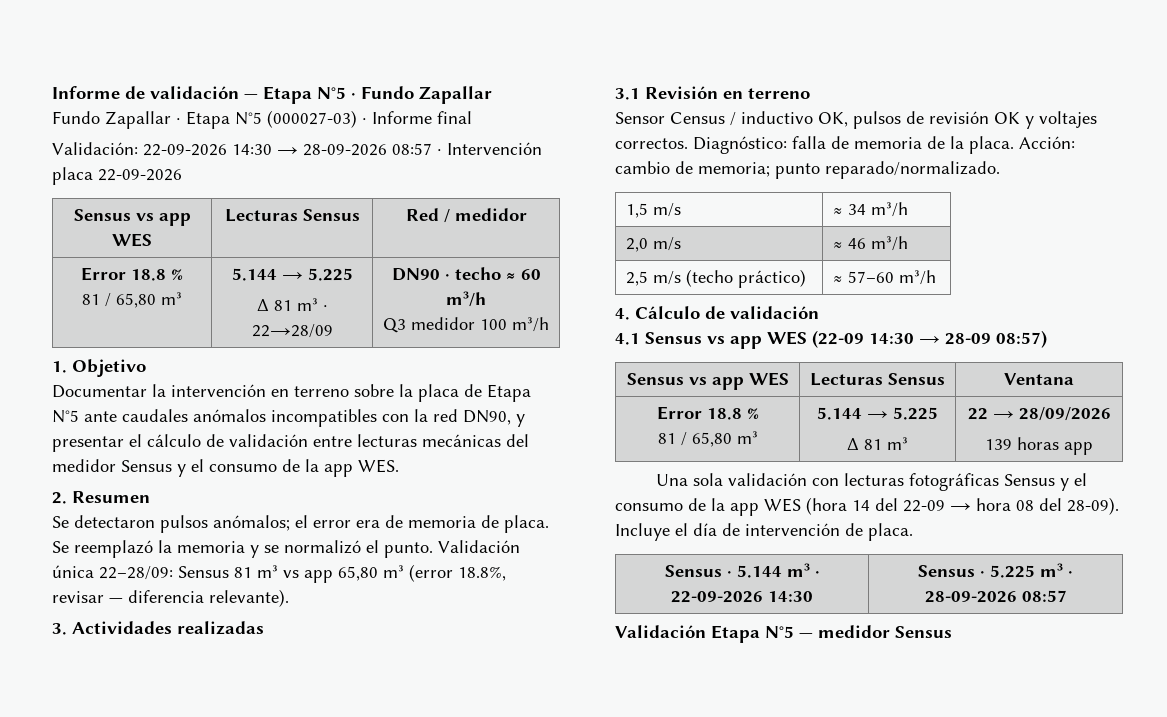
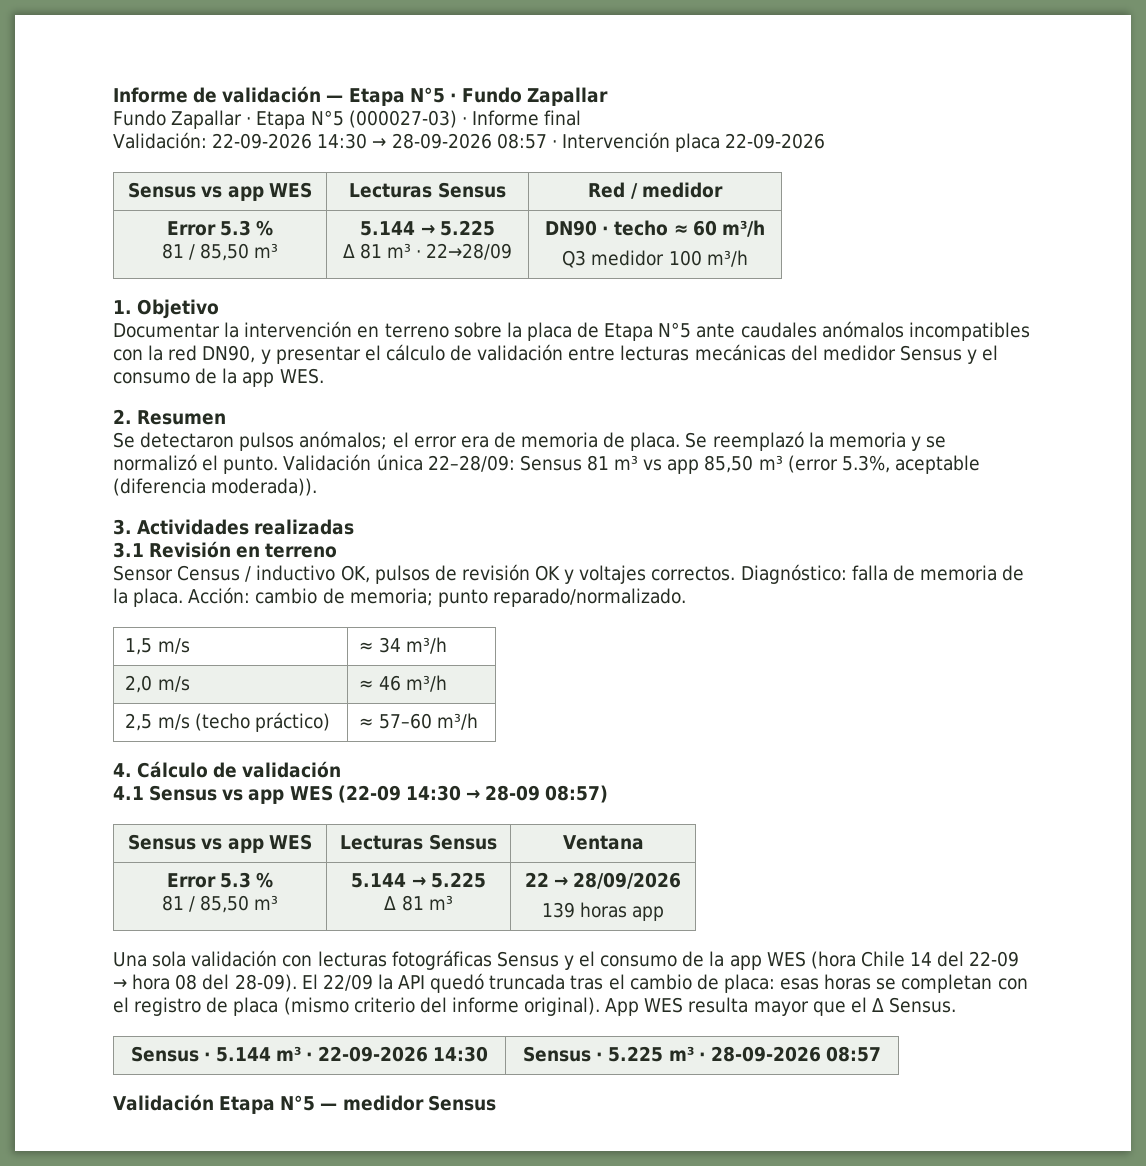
[131,269,183,281] [82,293,156,308] 18.8 % // 81 / 65,80 -> [220,220,274,236] [161,243,250,261] 5.3 % // 81 / 85,50
[338,566,378,581] 65,80 -> [704,455,754,473] 85,50
[458,566,506,581] [52,589,289,607] 18.8%, revisar — diferencia relevante). -> [841,455,980,474] [113,478,318,496] 5.3%, aceptable (diferencia moderada)).
[706,408,759,420] [657,432,732,447] 18.8 % // 81 / 65,80 -> [220,872,274,888] [161,895,250,913] 5.3 % // 81 / 85,50
(847, 506) none -> [860,951,905,967] Chile
[615,523,913,541] Incluye el día de intervención de placa. -> [301,973,1028,993] [113,997,957,1016] El 22/09 la API quedó truncada tras el cambio de placa: esas horas se completan con el registro de placa (mismo criterio del informe original). App WES resulta mayor que el Δ Sensus.

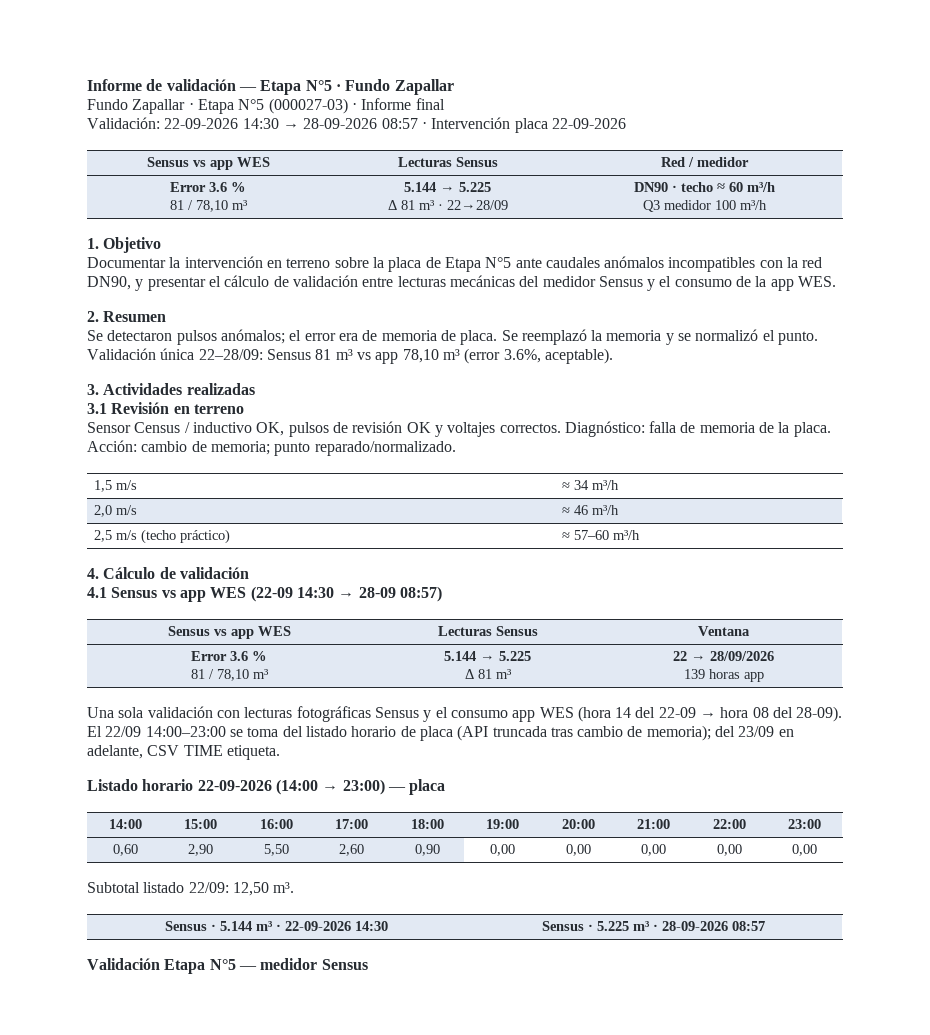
[220,220,274,236] [161,243,250,261] 5.3 % // 81 / 85,50 -> [209,182,247,192] [169,200,228,212] 3.6 % // 81 / 78,10
[704,455,754,473] 85,50 -> [402,349,439,363] 78,10
[841,455,980,474] [113,478,318,496] 5.3%, aceptable (diferencia moderada)). -> [503,348,613,364] 3.6%, aceptable).
[220,872,274,888] [161,895,250,913] 5.3 % // 81 / 85,50 -> [230,651,267,661] [190,669,249,681] 3.6 % // 81 / 78,10
[682,951,725,967] de la -> (508, 714) none
[860,951,905,967] Chile -> (611, 714) none
[377,973,485,993] la API quedó -> [145,725,489,741] 14:00–23:00 se toma del listado horario de placa (API
[608,974,1028,993] [113,997,957,1016] el cambio de placa: esas horas se completan con el registro de placa (mismo criterio del informe original). App WES resulta mayor que el Δ Sensus. -> [577,725,794,741] [87,745,280,760] [87,779,446,795] [108,819,142,829] [184,819,217,829] [259,819,293,829] [335,819,368,829] [410,819,444,829] [486,819,519,829] [561,819,595,829] [637,819,670,829] [712,819,746,829] [788,819,821,829] [112,844,138,856] [188,844,213,856] [263,844,289,856] [339,844,364,856] [414,844,440,856] [490,844,515,856] [565,844,591,856] [641,844,666,856] [716,844,742,856] [792,844,817,856] [87,882,295,896] cambio de memoria); del 23/09 en adelante, CSV TIME etiqueta. // Listado horario 22-09-2026 (14:00 → 23:00) — placa // 14:00 | 15:00 | 16:00 | 17:00 | 18:00 | 19:00 | 20:00 | 21:00 | 22:00 | 23:00 // 0,60 | 2,90 | 5,50 | 2,60 | 0,90 | 0,00 | 0,00 | 0,00 | 0,00 | 0,00 // Subtotal listado 22/09: 12,50 m³.

